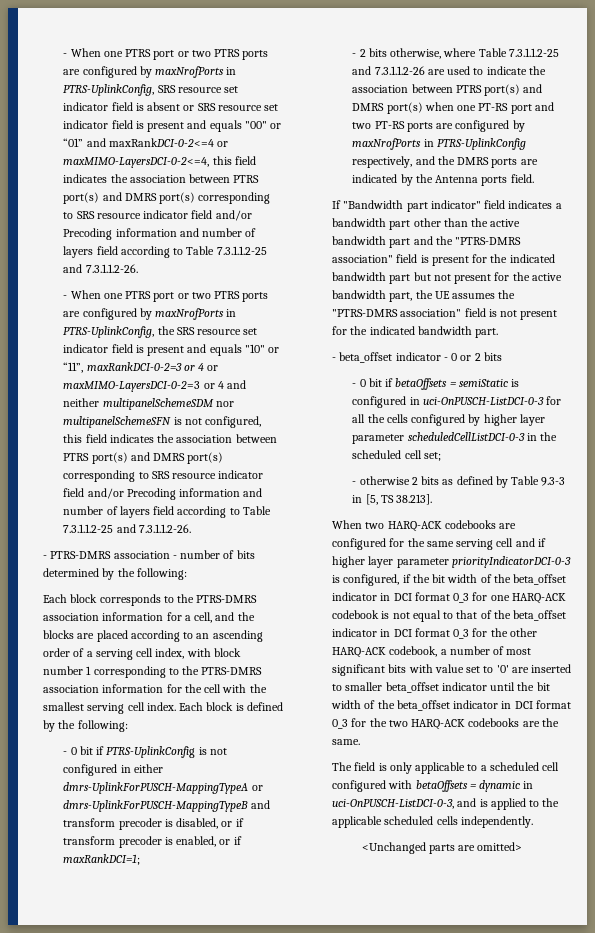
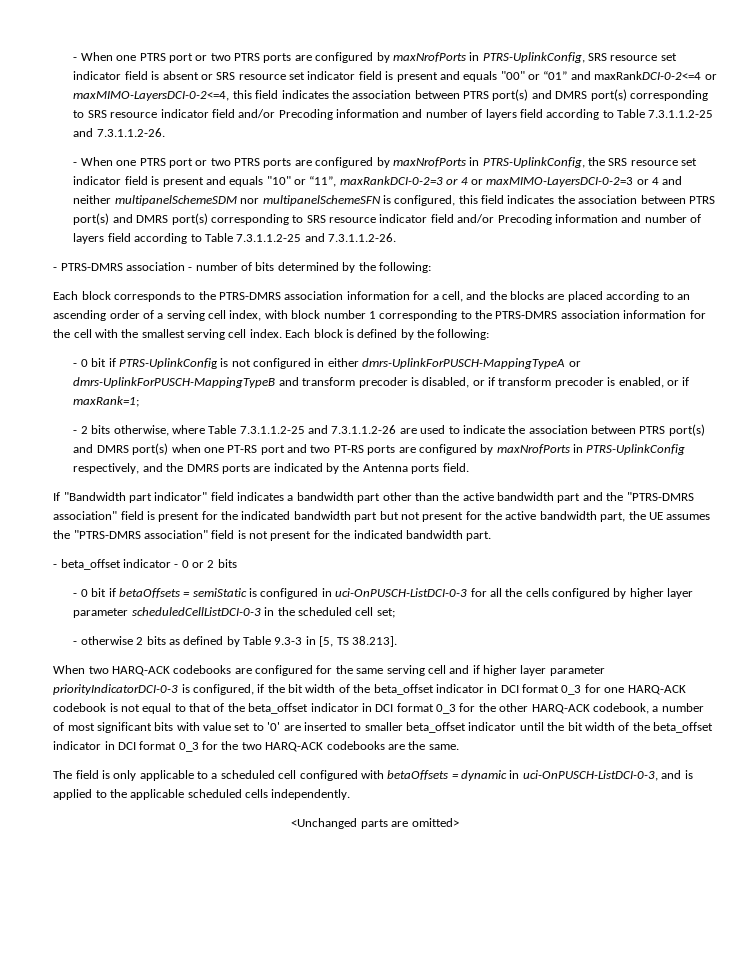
[184,418,202,425] not -> (391, 199) none
[63,854,141,865] maxRankDCI=1; -> [73,396,140,407] maxRank=1;

